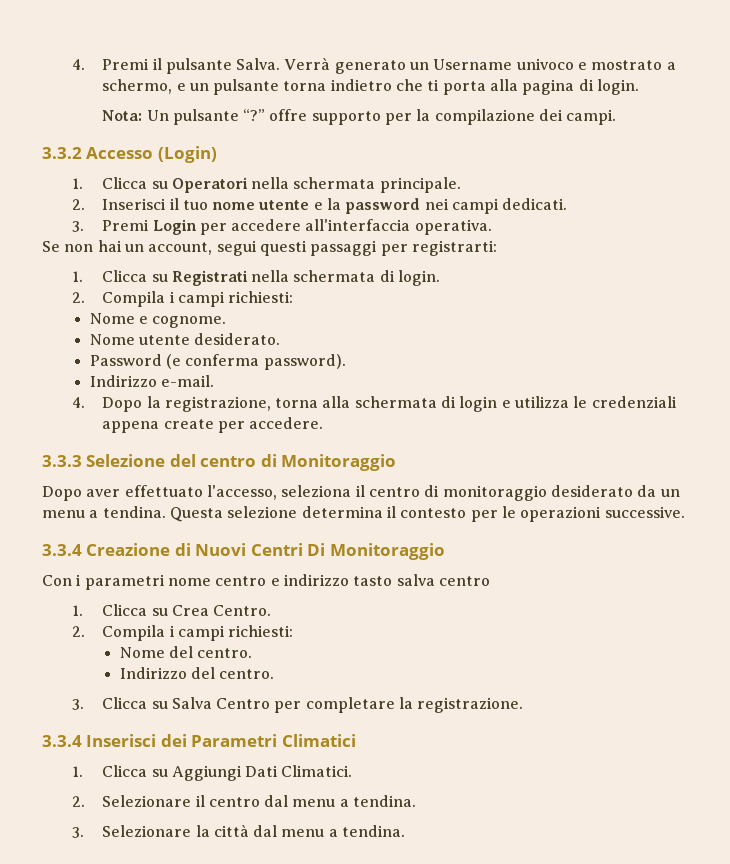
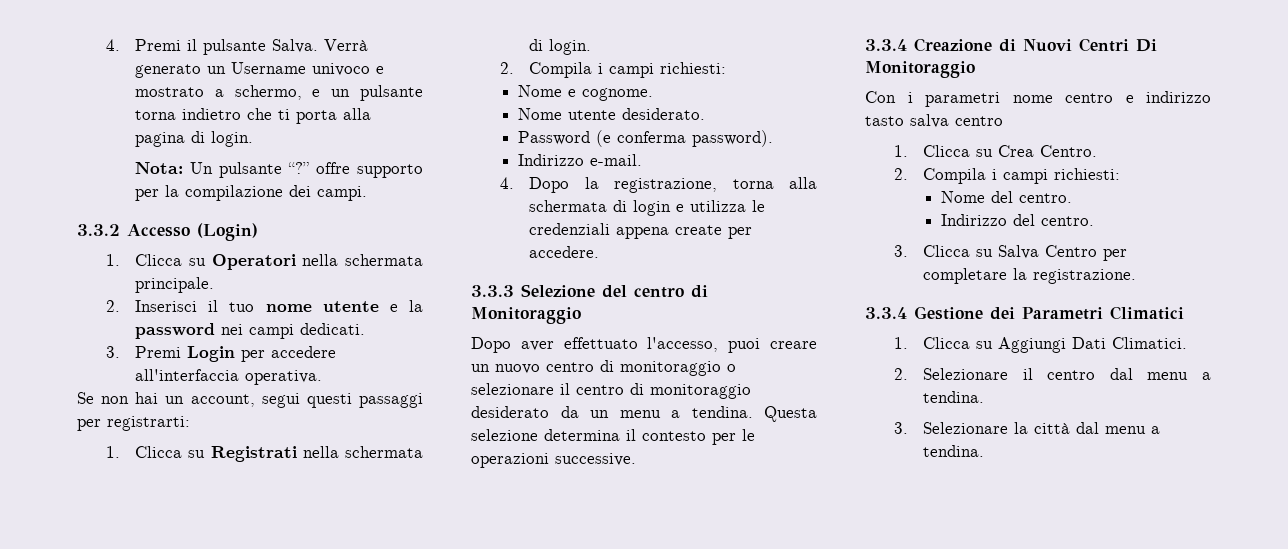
[281,485,352,497] seleziona -> [728,338,817,353] [471,360,736,376] [471,383,554,395] puoi creare un nuovo centro di monitoraggio o selezionare
[86,734,157,747] Inserisci -> [914,306,983,320] Gestione

